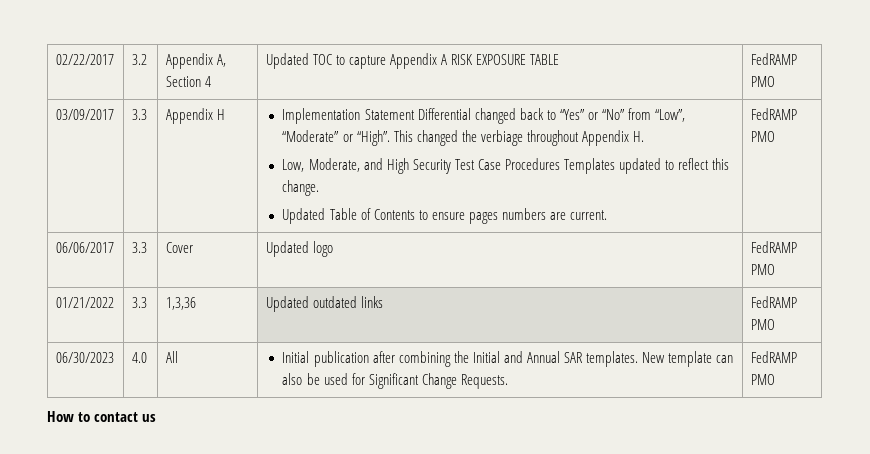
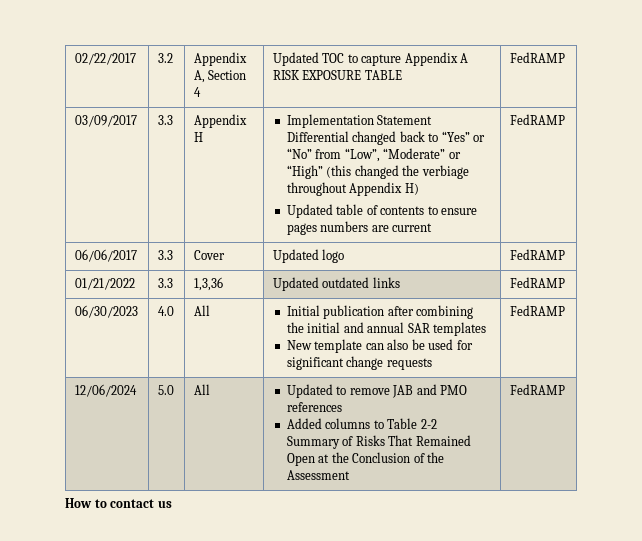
[750,76,775,87] PMO -> (565, 57) none
[356,130,413,146] “High”. This -> [286,165,352,179] “High” (this
[632,131,644,142] [282,158,730,174] [282,180,320,196] [282,208,415,224] H. // Low, Moderate, and High Security Test Case Procedures Templates updated to reflect this change. // Updated Table of Contents -> [404,183,419,195] [286,204,425,218] H) // Updated table of contents
[569,210,607,220] [750,108,797,120] [750,131,775,142] current. | FedRAMP PMO -> [392,223,433,232] [509,114,565,125] current | FedRAMP
[750,264,775,275] PMO -> (565, 254) none
[750,319,775,330] PMO -> (565, 282) none
[472,351,638,367] Initial and Annual SAR templates. -> [307,322,487,336] initial and annual SAR templates //
[368,373,508,389] [750,351,797,363] [750,374,775,385] Significant Change Requests. | FedRAMP PMO -> [286,356,432,370] [509,305,565,316] [74,384,137,397] [157,385,174,395] [193,384,210,395] [286,384,468,398] [286,402,342,412] [286,418,437,429] [286,435,471,449] [286,452,445,466] [286,470,350,480] [509,384,565,395] significant change requests | FedRAMP // 12/06/2024 | 5.0 | All | Updated to remove JAB and PMO references // Added columns to Table 2-2 Summary of Risks That Remained Open at the Conclusion of the Assessment | FedRAMP

